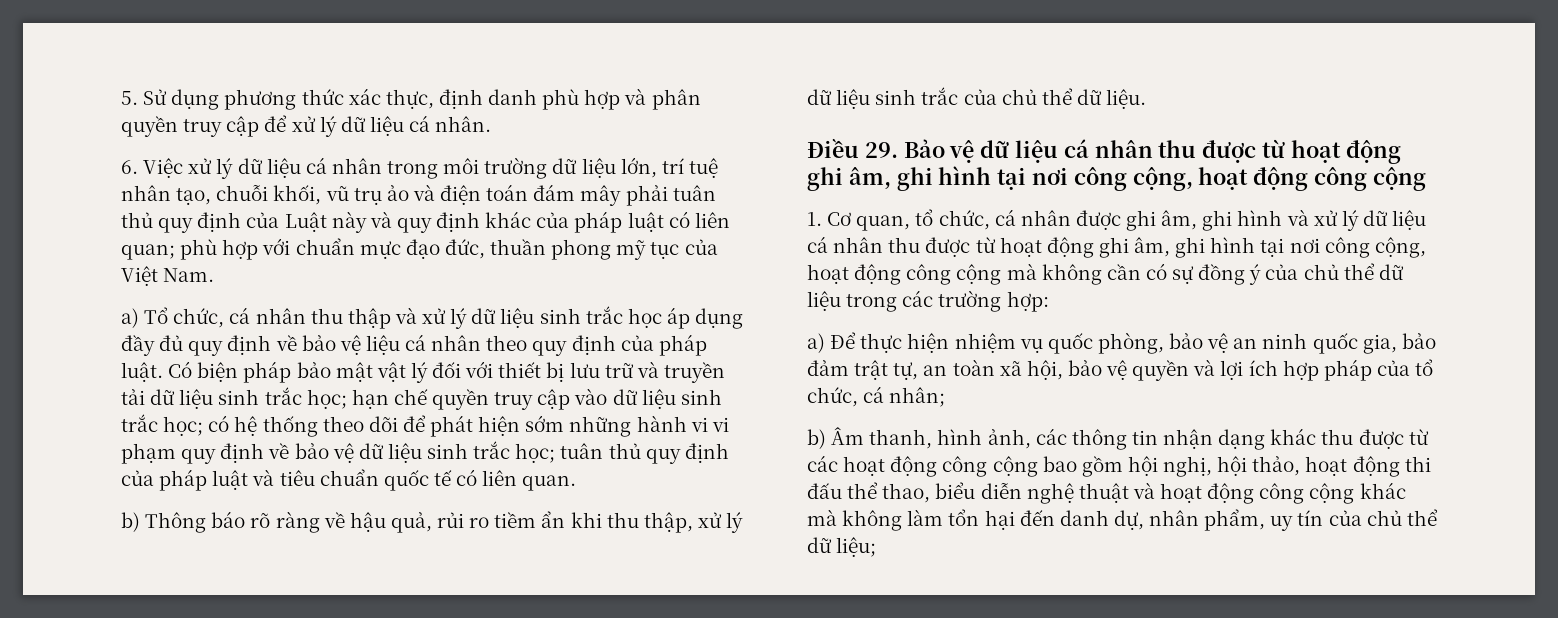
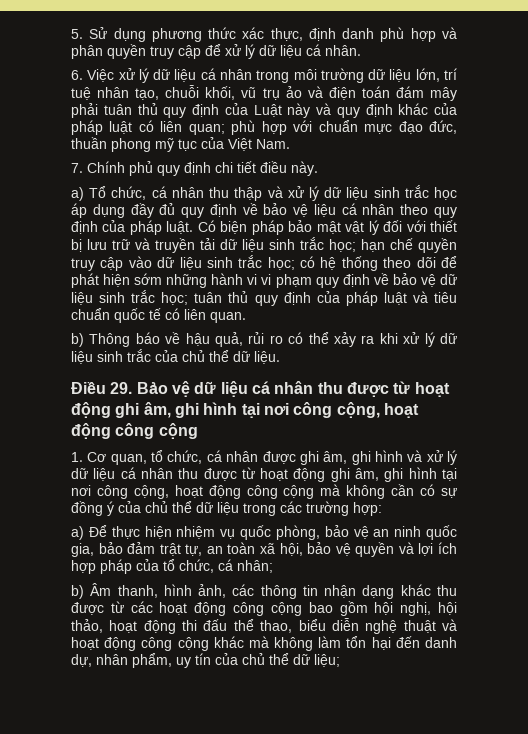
(215, 275) none -> [71,161,318,176] // 7. Chính phủ quy định chi tiết điều này.
[250,511,320,533] rõ ràng -> (160, 338) none
[494,511,693,533] tiềm ẩn khi thu thập, -> [288,332,398,347] có thể xảy ra khi

